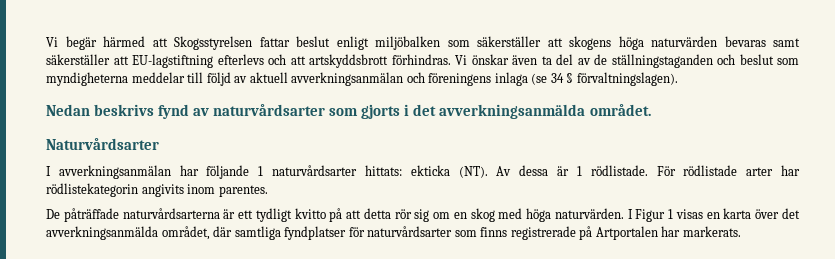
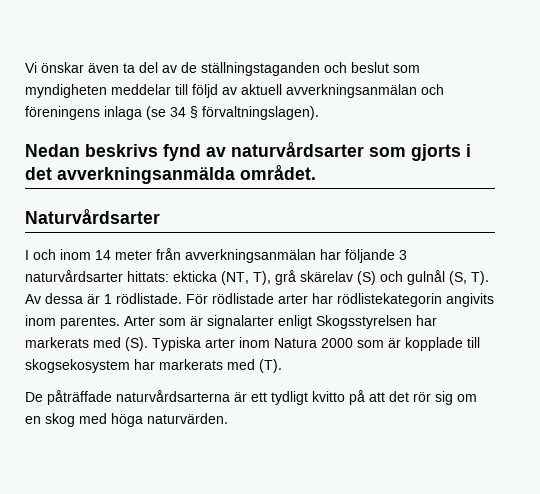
[46,36,800,50] [46,54,467,68] Vi begär härmed att Skogsstyrelsen fattar beslut enligt miljöbalken som säkerställer att skogens höga naturvärden bevaras samt säkerställer att EU-lagstiftning efterlevs och att artskyddsbrott förhindras. Vi -> [25,62,37,73] Vi
[46,72,128,86] myndigheterna -> [25,84,107,98] myndigheten
(51, 171) none -> [33,248,181,260] och inom 14 meter från
[258,166,264,176] 1 -> [399,250,407,260] 3
[458,166,488,178] (NT). -> [221,270,489,285] (NT, T), grå skärelav (S) och gulnål (S, T).
(268, 191) none -> [124,315,437,329] [25,337,480,351] [25,359,282,373] Arter som är signalarter enligt Skogsstyrelsen har markerats med (S). Typiska arter inom Natura 2000 som är kopplade till skogsekosystem har markerats med (T).
[363,208,391,219] detta -> [389,391,409,402] det
[627,208,800,222] [46,226,741,240] I Figur 1 visas en karta över det avverkningsanmälda området, där samtliga fyndplatser för naturvårdsarter som finns registrerade på Artportalen har markerats. -> (228, 418) none

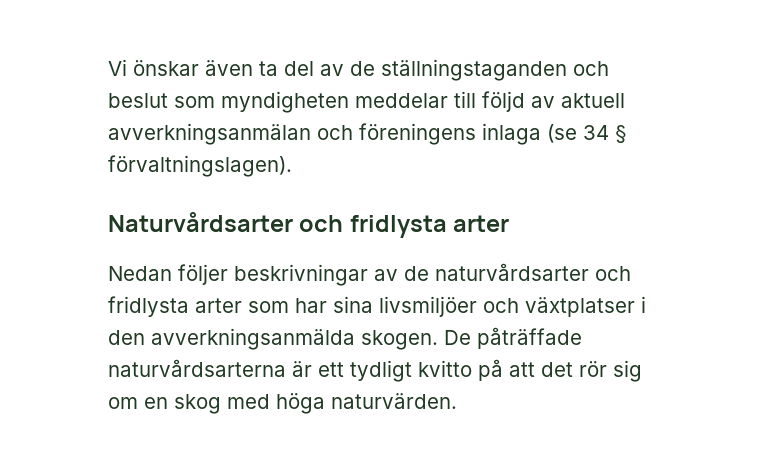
[25,142,471,161] [25,165,316,184] [25,209,160,224] [25,248,407,263] [25,270,489,285] [25,293,494,307] [25,315,437,329] [25,337,480,351] [25,359,282,373] Nedan beskrivs fynd av naturvårdsarter som gjorts i det avverkningsanmälda området. // Naturvårdsarter // I och inom 14 meter från avverkningsanmälan har följande 3 naturvårdsarter hittats: ekticka (NT, T), grå skärelav (S) och gulnål (S, T). Av dessa är 1 rödlistade. För rödlistade arter har rödlistekategorin angivits inom parentes. Arter som är signalarter enligt Skogsstyrelsen har markerats med (S). Typiska arter inom Natura 2000 som är kopplade till skogsekosystem har markerats med (T). // -> [108,212,510,238] [108,263,631,286] [108,296,646,317] [108,328,438,350] Naturvårdsarter och fridlysta arter // Nedan följer beskrivningar av de naturvårdsarter och fridlysta arter som har sina livsmiljöer och växtplatser i den avverkningsanmälda skogen.

